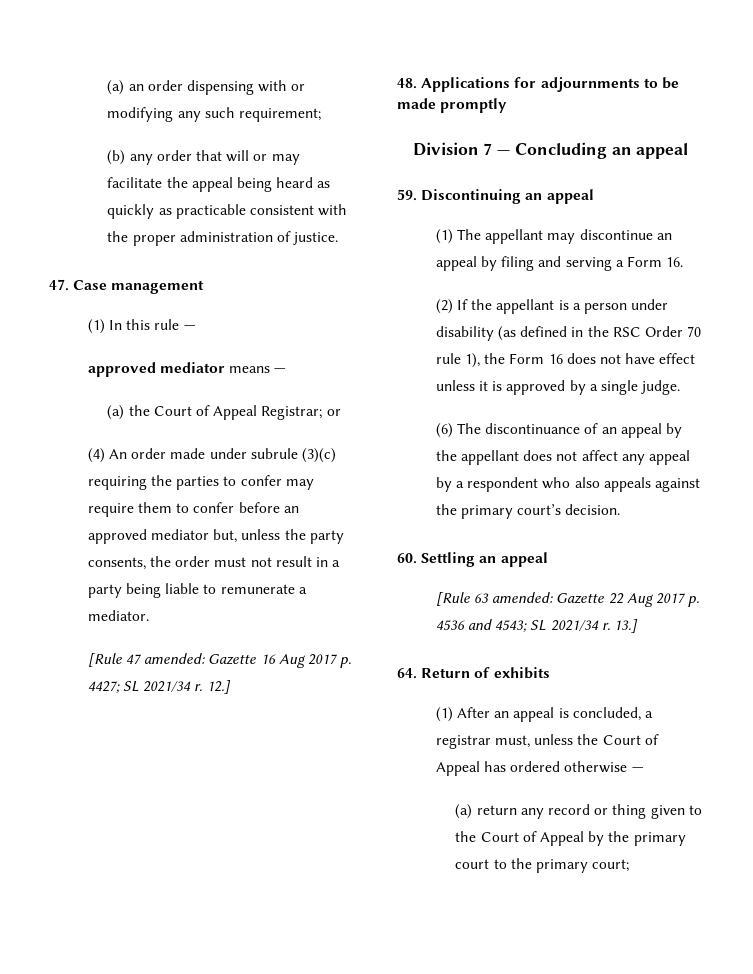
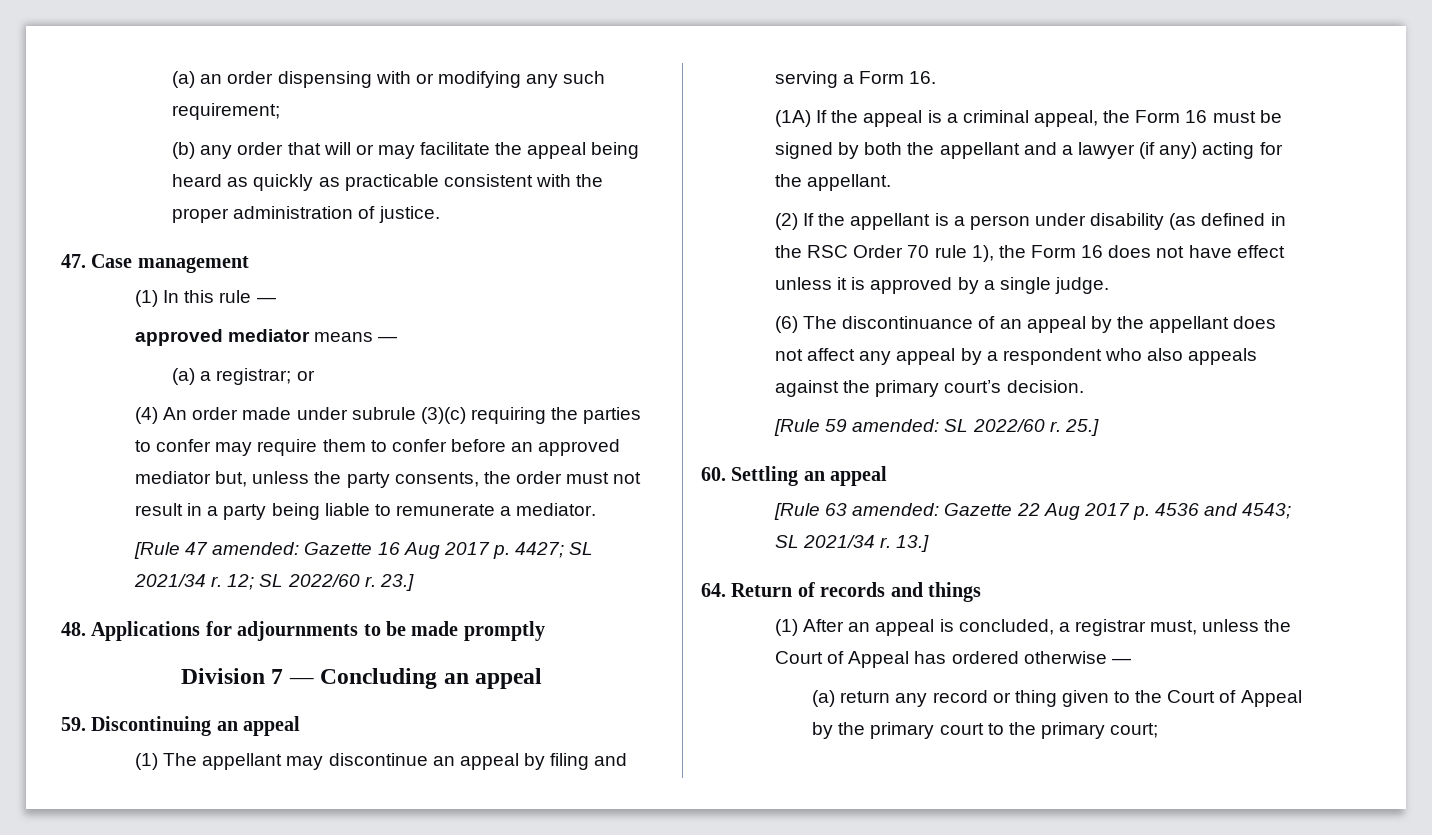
[128,405,323,420] the Court of Appeal Registrar; -> [200,368,292,385] a registrar;
[206,680,231,694] 12.] -> [227,574,414,591] 12; SL 2022/60 r. 23.]
(684, 262) none -> [775,110,1282,127] [775,142,1283,159] [775,174,892,191] // (1A) If the appeal is a criminal appeal, the Form 16 must be signed by both the appellant and a lawyer (if any) acting for the appellant.
(621, 509) none -> [774,419,1099,436] // [Rule 59 amended: SL 2022/60 r. 25.]
[493,667,550,679] exhibits -> [820,582,981,602] records and things

